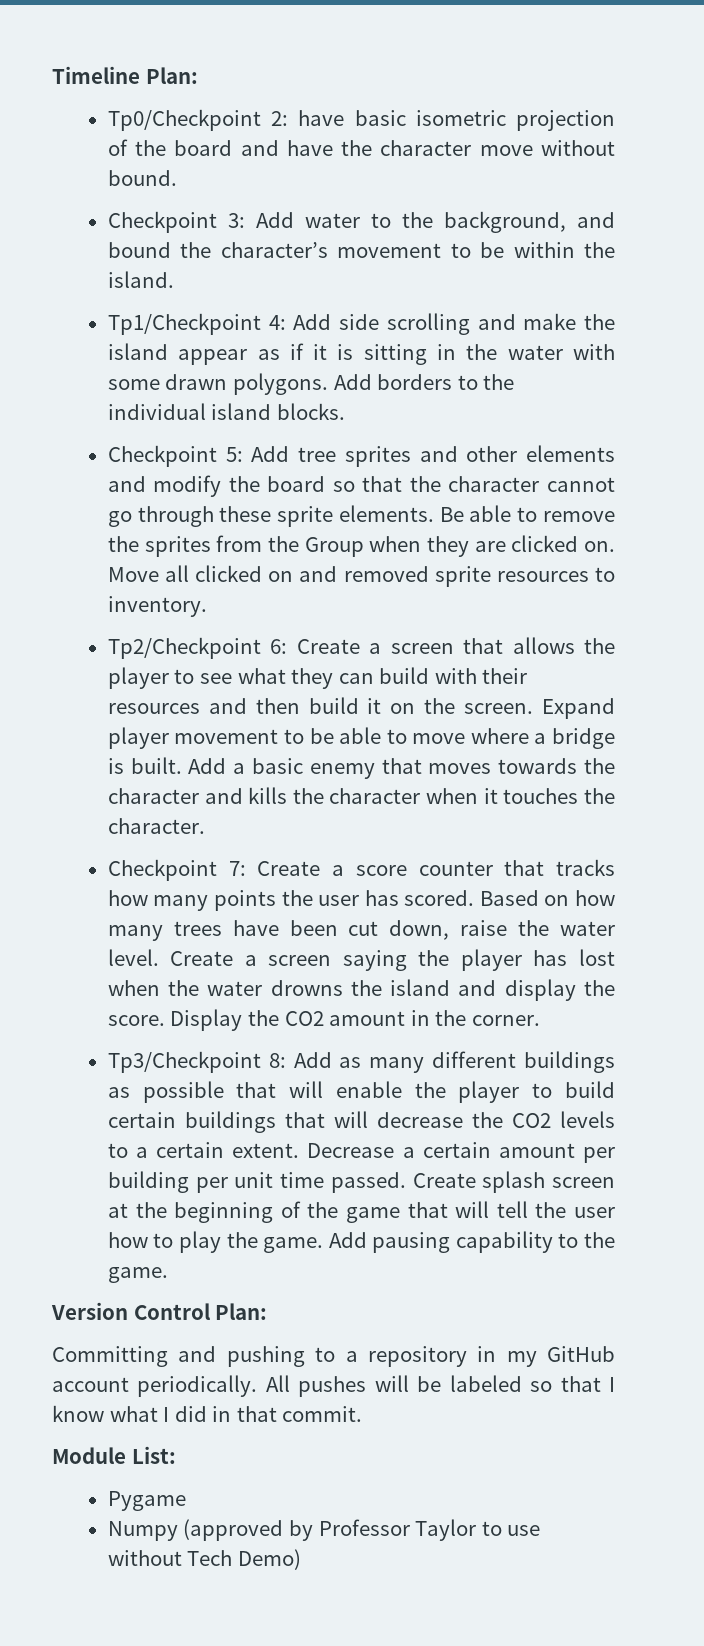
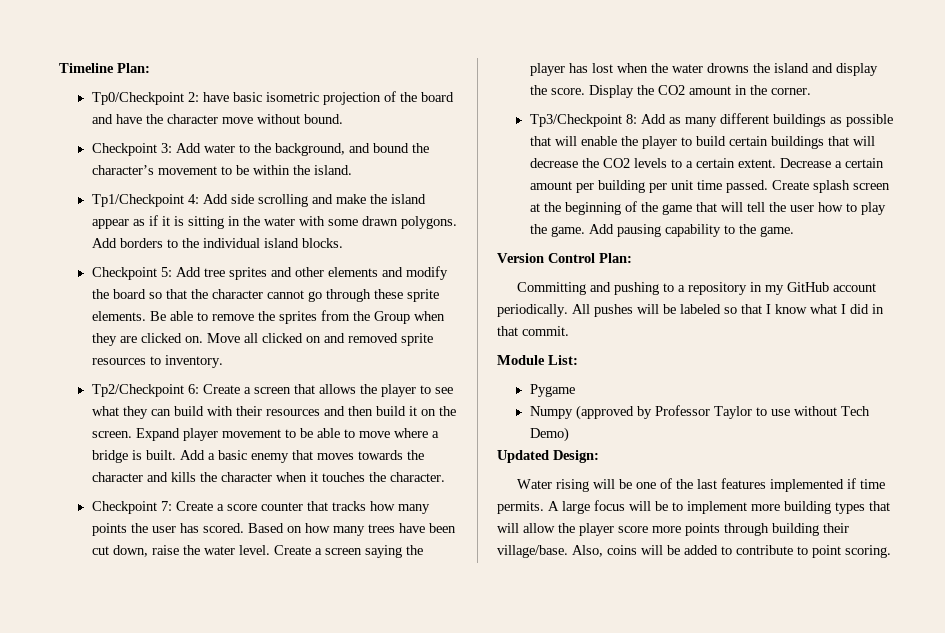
(301, 1559) none -> [497,450,599,463] [516,478,885,492] [497,500,890,514] [497,523,849,536] [497,545,891,558] // Updated Design: // Water rising will be one of the last features implemented if time permits. A large focus will be to implement more building types that will allow the player score more points through building their village/base. Also, coins will be added to contribute to point scoring.

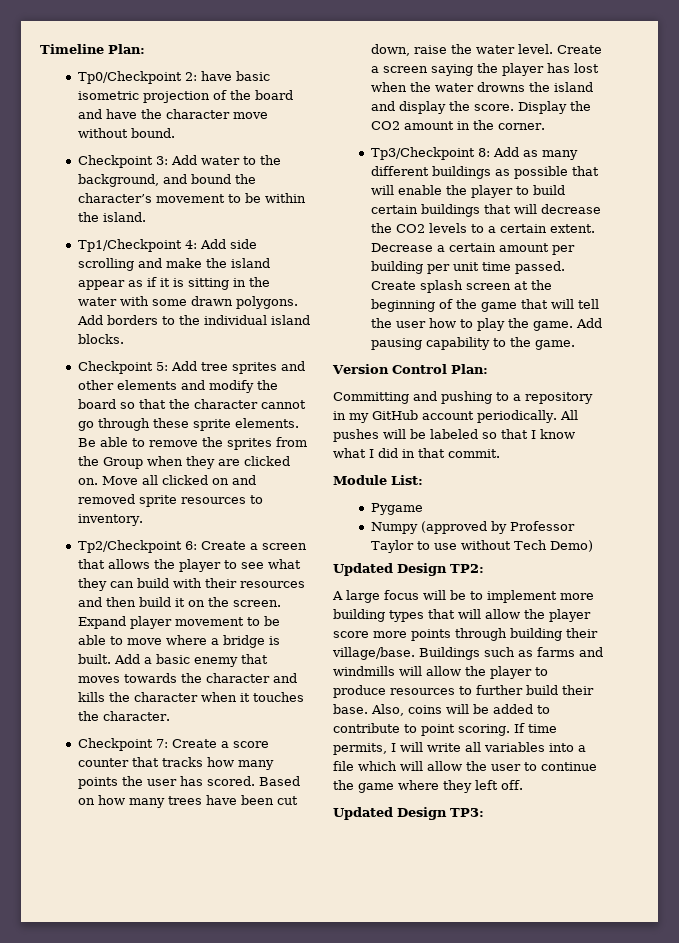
[553,450,599,463] [516,478,885,492] [497,501,544,514] Design: // Water rising will be one of the last features implemented if time permits. -> [397,563,484,576] Design TP2: //
(568, 551) none -> [419,647,603,660] [333,666,548,679] [333,685,594,698] [333,704,368,714] Buildings such as farms and windmills will allow the player to produce resources to further build their base.
(891, 551) none -> [514,723,557,733] [333,742,586,755] [333,761,597,771] [333,780,523,793] [333,807,484,820] If time permits, I will write all variables into a file which will allow the user to continue the game where they left off. // Updated Design TP3:

